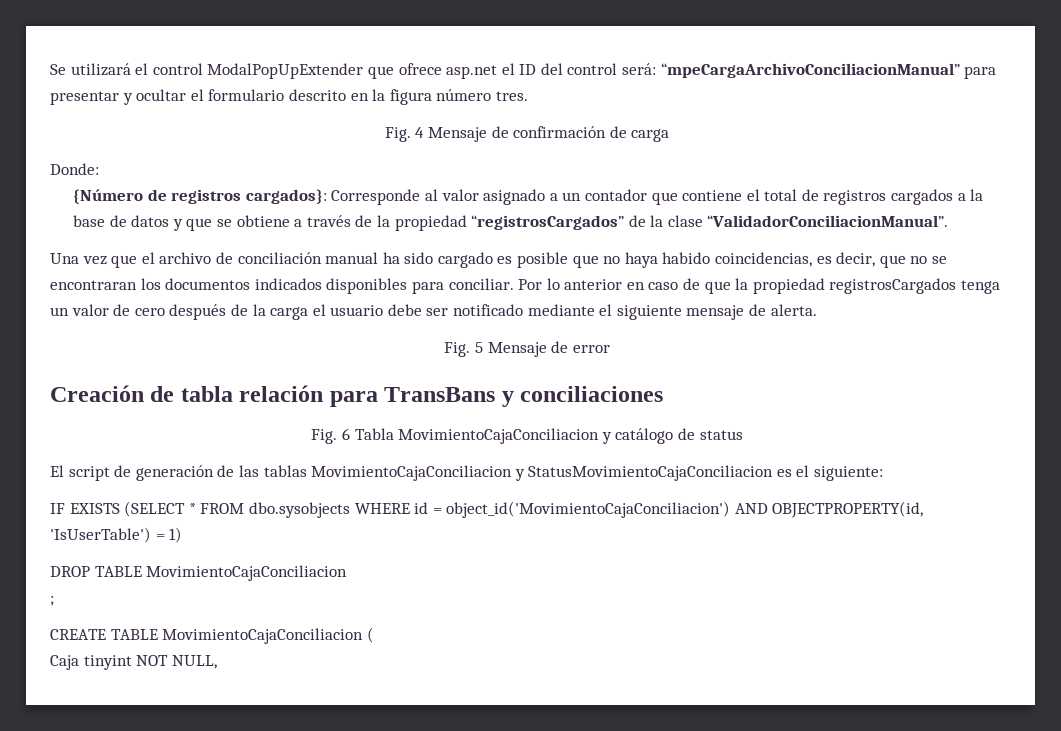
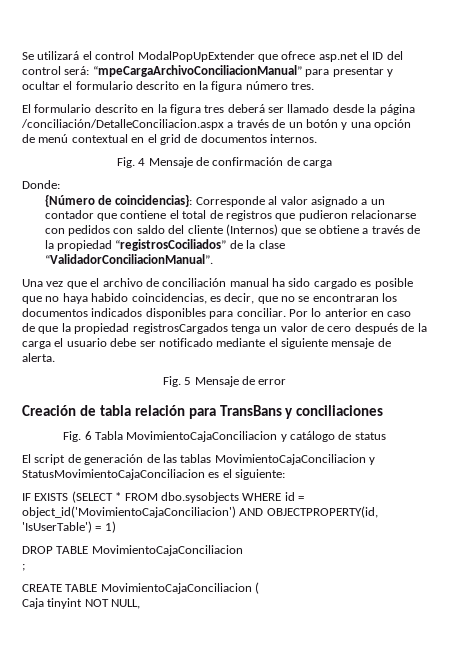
(528, 96) none -> [22,104,415,115] [21,119,411,130] [22,134,317,145] // El formulario descrito en la figura tres deberá ser llamado desde la página /conciliación/DetalleConciliacion.aspx a través de un botón y una opción de menú contextual en el grid de documentos internos.
[171,189,327,204] registros cargados}: -> [115,194,193,207] coincidencias}:
[891,189,984,205] [73,215,183,231] cargados a la base de datos y -> [275,210,417,221] [44,224,278,236] que pudieron relacionarse con pedidos con saldo del cliente (Internos)
[471,215,625,230] “registrosCargados” -> [115,239,227,251] “registrosCociliados”

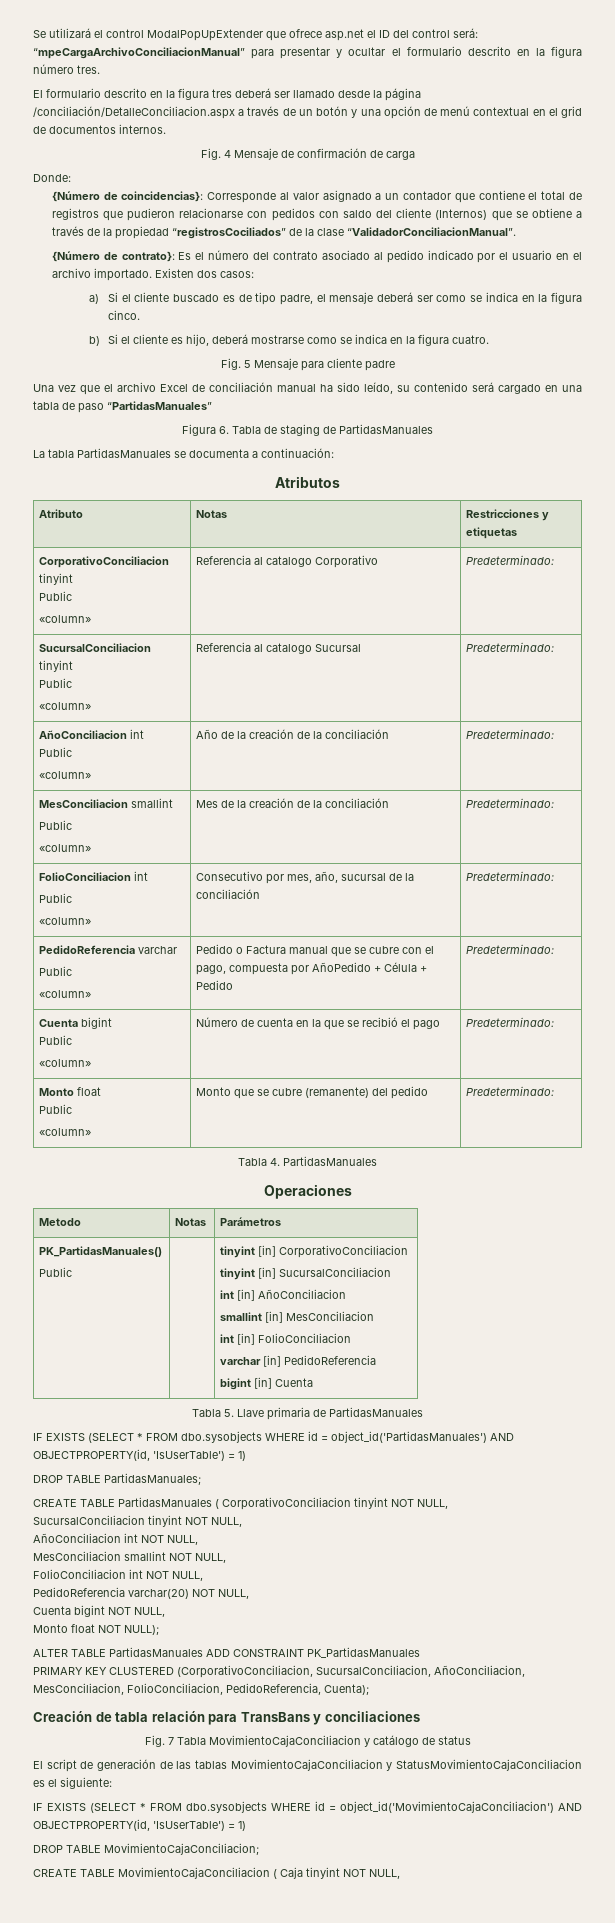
(213, 259) none -> [51,250,582,263] [51,268,254,281] [89,292,583,305] [108,310,141,320] [89,334,490,346] [220,358,395,371] // {Número de contrato}: Es el número del contrato asociado al pedido indicado por el usuario en el archivo importado. Existen dos casos: // a) Si el cliente buscado es de tipo padre, el mensaje deberá ser como se indica en la figura cinco. // b) Si el cliente es hijo, deberá mostrarse como se indica en la figura cuatro. // Fig. 5 Mensaje para cliente padre
(143, 282) none -> [160,384,188,392] Excel
[313,278,413,289] [22,293,398,304] [22,308,412,319] [22,323,427,334] [22,338,391,349] [22,353,55,362] [162,376,287,387] cargado es posible que no haya habido coincidencias, es decir, que no se encontraran los documentos indicados disponibles para conciliar. Por lo anterior en caso de que la propiedad registrosCargados tenga un valor de cero después de la carga el usuario debe ser notificado mediante el siguiente mensaje de alerta. // Fig. 5 Mensaje de error -> [364,382,582,394] [33,401,212,413] [182,424,433,436] [33,448,334,458] [275,476,340,488] [39,509,84,518] [196,510,228,518] [466,509,550,521] [466,527,518,539] [39,556,170,568] [39,573,74,585] [39,591,73,601] [39,615,92,623] [196,555,379,568] [466,555,555,565] [39,643,152,652] [39,660,74,672] [39,678,73,688] [39,702,92,710] [196,642,362,654] [466,642,555,652] [39,729,145,739] [39,747,73,757] [39,771,92,779] [196,729,390,739] [466,729,555,739] [39,798,174,808] [39,820,73,830] [39,844,92,852] [196,798,390,808] [466,798,555,808] [39,871,149,881] [39,893,73,903] [39,917,92,925] [196,871,415,884] [196,889,261,899] [466,871,555,881] [39,945,178,954] [39,966,73,976] [39,990,92,998] [196,944,435,957] [196,962,428,975] [196,980,234,990] [466,944,555,954] [39,1017,113,1029] [39,1035,73,1045] [39,1059,92,1067] [196,1017,441,1030] [466,1017,555,1027] [39,1087,102,1096] [39,1104,73,1114] [39,1128,92,1136] [196,1086,429,1099] [466,1086,555,1096] [238,1156,377,1166] [263,1184,352,1199] [39,1218,82,1226] [175,1218,207,1226] [220,1217,282,1226] [39,1246,163,1257] [39,1267,73,1277] [220,1245,409,1258] [220,1267,392,1280] [220,1289,347,1301] [220,1311,375,1323] [220,1333,352,1345] [220,1355,377,1367] [220,1377,314,1390] [192,1407,423,1420] [33,1431,514,1443] [33,1449,246,1461] [33,1473,201,1485] [33,1497,448,1510] [33,1515,242,1527] [33,1533,198,1545] [33,1551,226,1563] [33,1569,203,1581] [33,1587,249,1599] [33,1605,165,1617] [33,1624,159,1635] [33,1647,420,1658] [33,1665,525,1678] [33,1683,369,1695] leído, su contenido será cargado en una tabla de paso “PartidasManuales” // Figura 6. Tabla de staging de PartidasManuales // La tabla PartidasManuales se documenta a continuación: // Atributos // Atributo | Notas | Restricciones y etiquetas // CorporativoConciliacion tinyint // Public // «column» | Referencia al catalogo Corporativo | Predeterminado: // SucursalConciliacion tinyint // Public // «column» | Referencia al catalogo Sucursal | Predeterminado: // AñoConciliacion int // Public // «column» | Año de la creación de la conciliación | Predeterminado: // MesConciliacion smallint // Public // «column» | Mes de la creación de la conciliación | Predeterminado: // FolioConciliacion int // Public // «column» | Consecutivo por mes, año, sucursal de la conciliación | Predeterminado: // PedidoReferencia varchar // Public // «column» | Pedido o Factura manual que se cubre con el pago, compuesta por AñoPedido + Célula + Pedido | Predeterminado: // Cuenta bigint // Public // «column» | Número de cuenta en la que se recibió el pago | Predeterminado: // Monto float // Public // «column» | Monto que se cubre (remanente) del pedido | Predeterminado: // Tabla 4. PartidasManuales // Operaciones // Metodo | Notas | Parámetros // PK_PartidasManuales() // Public | | tinyint [in] CorporativoConciliacion // tinyint [in] SucursalConciliacion // int [in] AñoConciliacion // smallint [in] MesConciliacion // int [in] FolioConciliacion // varchar [in] PedidoReferencia // bigint [in] Cuenta // Tabla 5. Llave primaria de PartidasManuales // IF EXISTS (SELECT * FROM dbo.sysobjects WHERE id = object_id('PartidasManuales') AND OBJECTPROPERTY(id, 'IsUserTable') = 1) // DROP TABLE PartidasManuales; // CREATE TABLE PartidasManuales ( CorporativoConciliacion tinyint NOT NULL, // SucursalConciliacion tinyint NOT NULL, // AñoConciliacion int NOT NULL, // MesConciliacion smallint NOT NULL, // FolioConciliacion int NOT NULL, // PedidoReferencia varchar(20) NOT NULL, // Cuenta bigint NOT NULL, // Monto float NOT NULL); // ALTER TABLE PartidasManuales ADD CONSTRAINT PK_PartidasManuales // PRIMARY KEY CLUSTERED (CorporativoConciliacion, SucursalConciliacion, AñoConciliacion, MesConciliacion, FolioConciliacion, PedidoReferencia, Cuenta);
[84,431,92,440] 6 -> [167,1737,174,1745] 7
[91,545,243,556] [22,564,25,571] MovimientoCajaConciliacion // ; -> [104,1843,259,1855] MovimientoCajaConciliacion;
(260, 588) // -> (277, 1874) none

